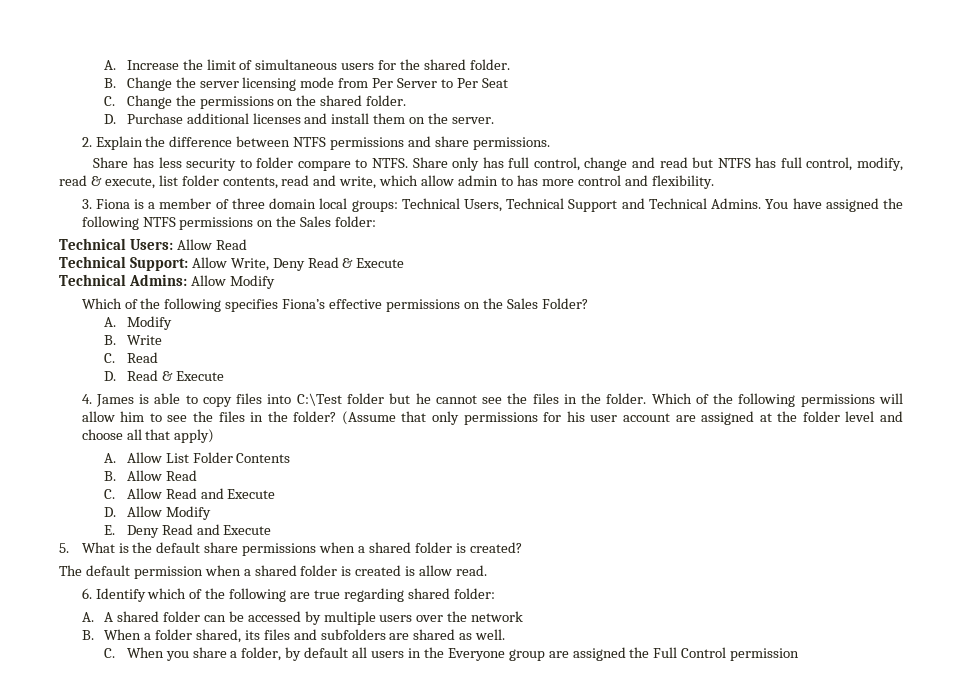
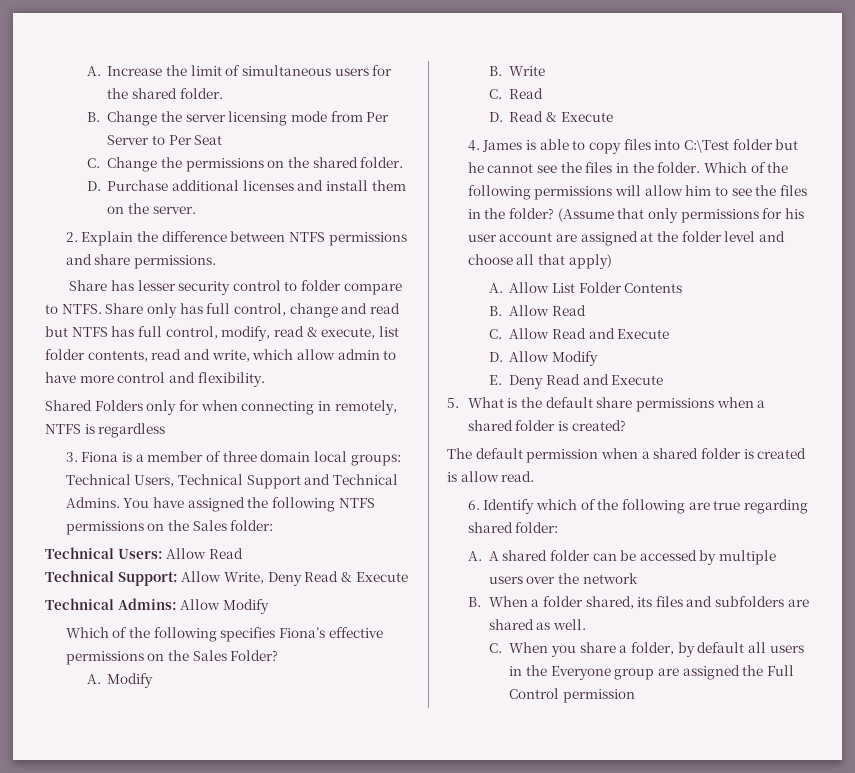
[158,157,237,171] less security -> [137,280,281,295] lesser security control
[516,175,538,186] has -> [45,372,76,383] have
(714, 182) none -> [45,400,397,415] [45,423,166,438] // Shared Folders only for when connecting in remotely, NTFS is regardless

